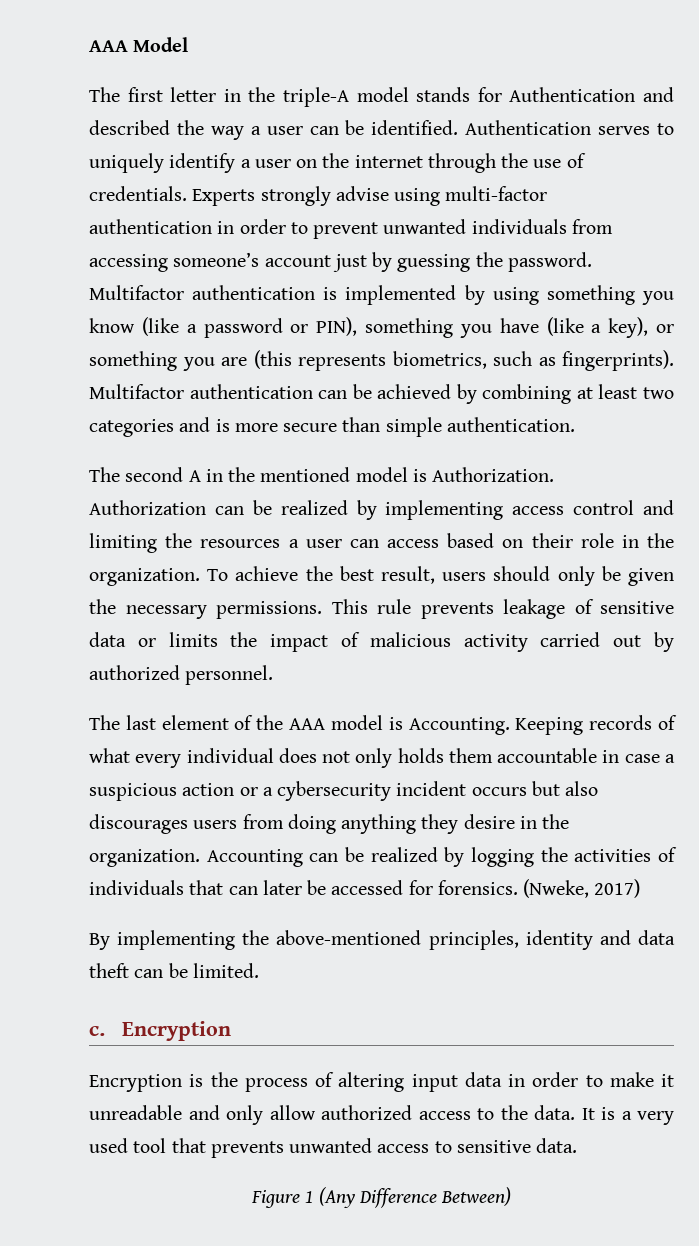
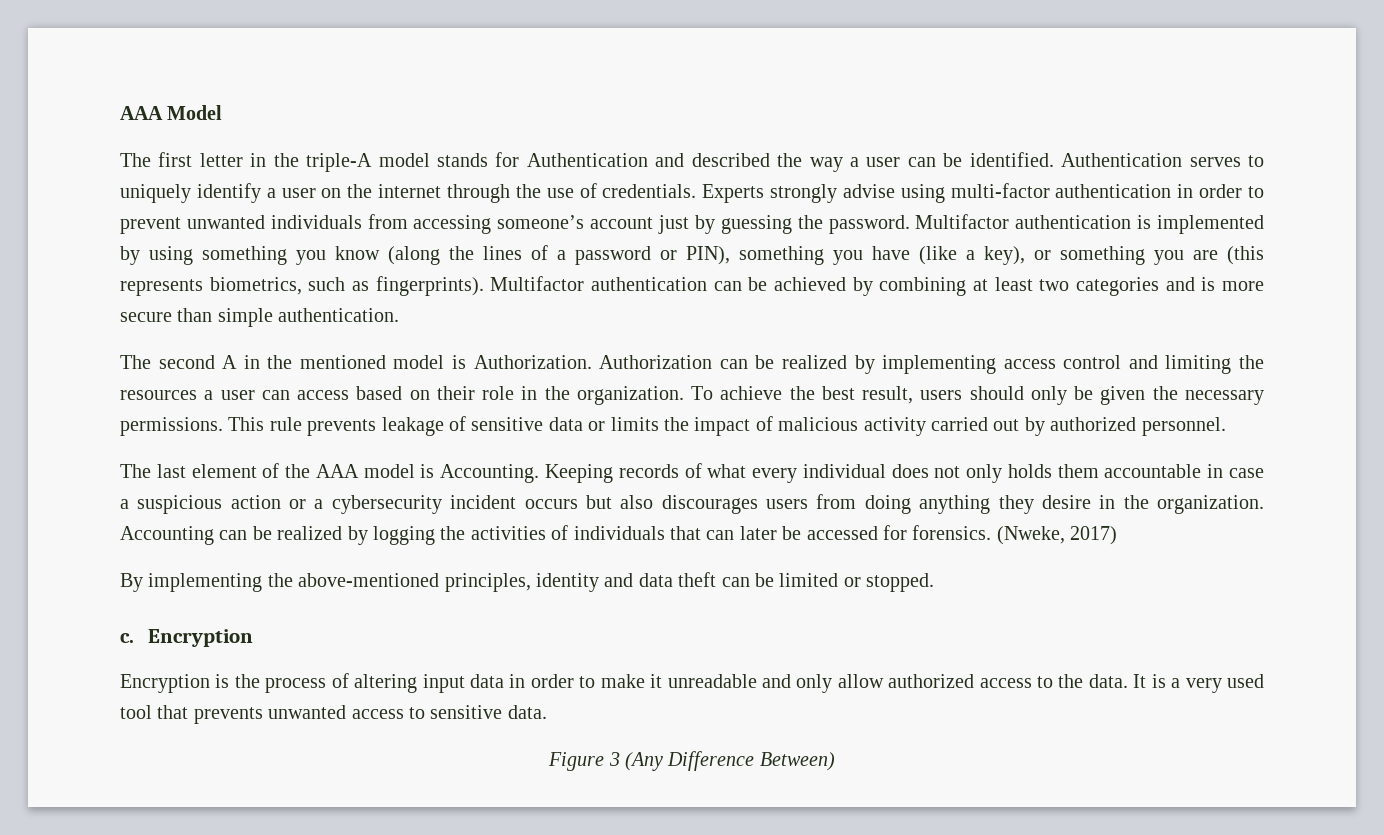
[141,317,179,336] (like -> [388,245,548,265] (along the lines of
[192,963,259,978] limited. -> [779,573,935,592] limited or stopped.
[305,1191,314,1203] 1 -> [608,752,620,766] 3

